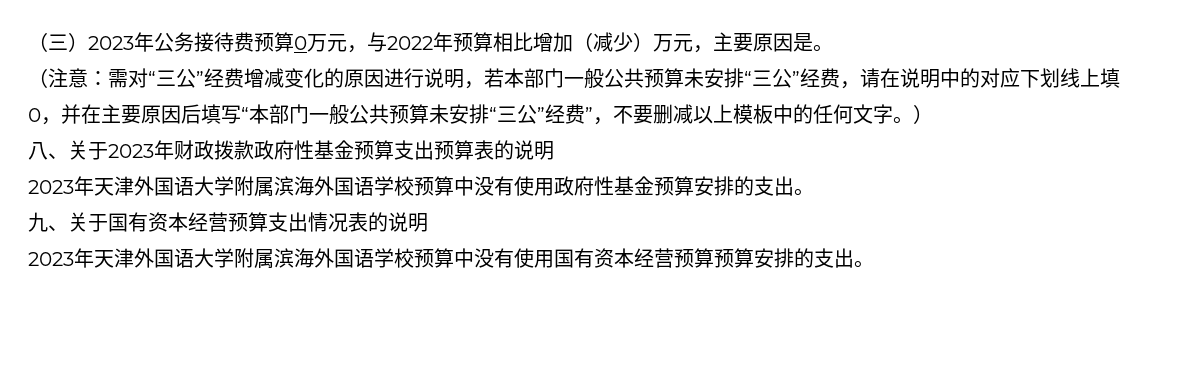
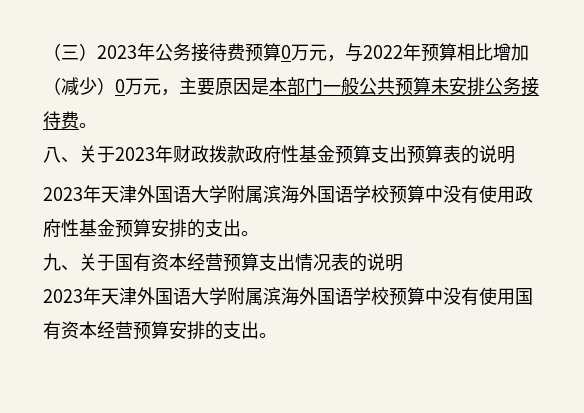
(653, 42) none -> [115,79,125,93] 0
[813,44,833,52] [28,68,1120,89] [28,104,933,125] 。 // （注意：需对“三公”经费增减变化的原因进行说明，若本部门一般公共预算未安排“三公”经费，请在说明中的对应下划线上填0，并在主要原因后填写“本部门一般公共预算未安排“三公”经费”，不要删减以上模板中的任何文字。） -> [269,77,539,96] [43,111,97,130] 本部门一般公共预算未安排公务接待费。
[714,248,754,268] 预算 -> (169, 330) none

